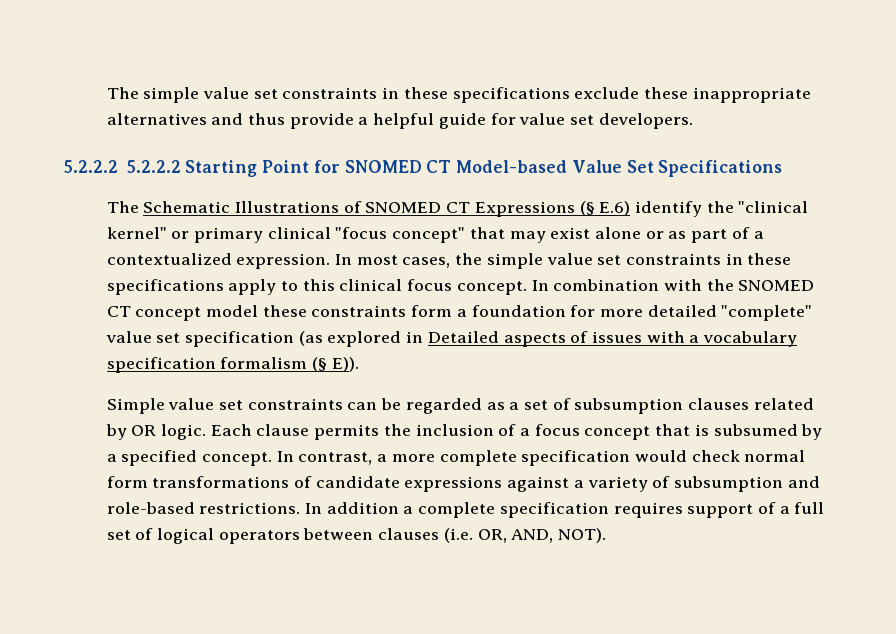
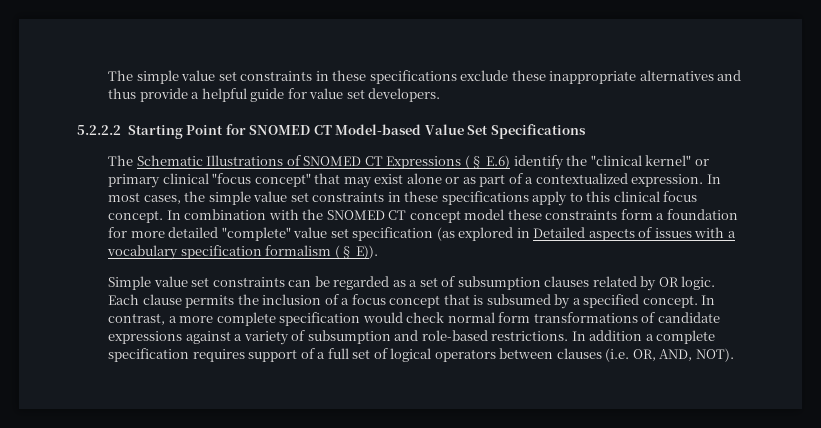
[126,160,181,173] 5.2.2.2 -> (121, 130) none

